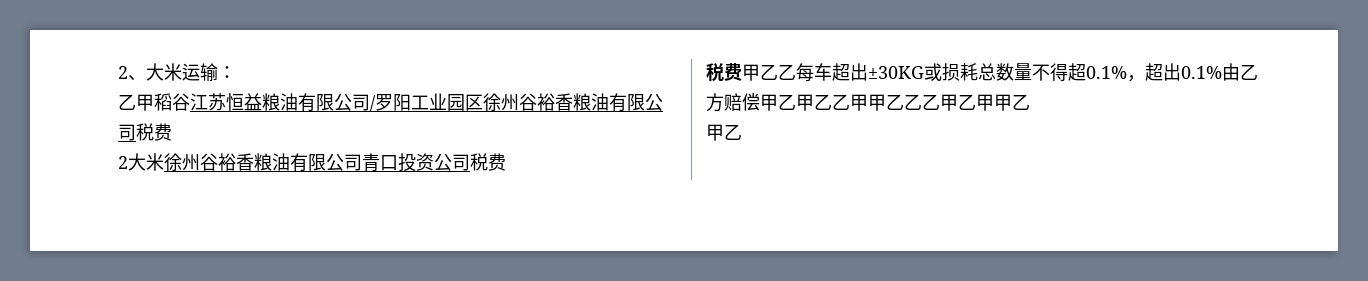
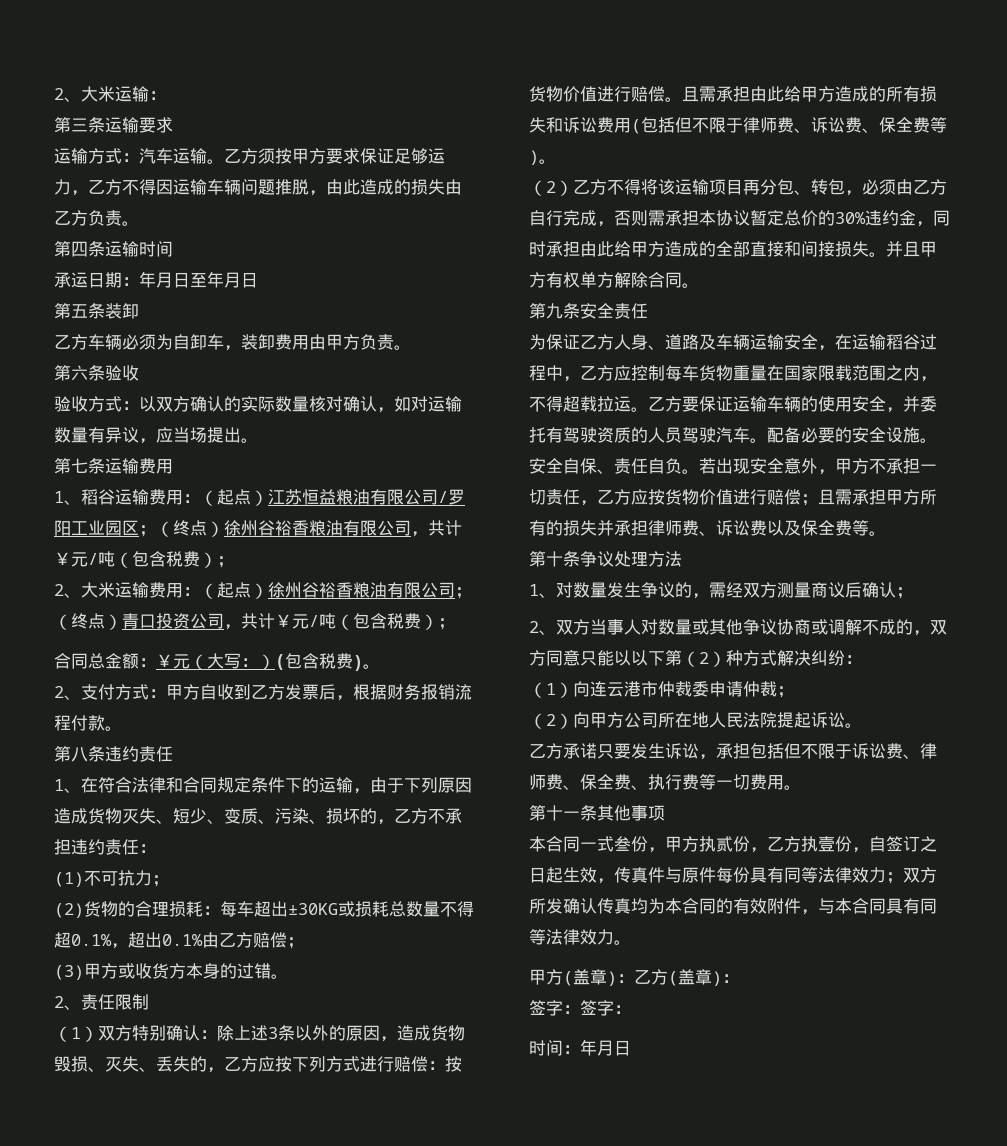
[118,93,190,111] 乙甲稻谷 -> [54,117,173,133] [54,148,445,164] [54,179,462,196] [54,210,139,226] [54,241,173,257] [54,271,258,288] [54,303,139,319] [54,334,411,351] [54,365,139,381] [54,396,462,413] [54,427,258,444] [54,458,173,474] [54,489,268,506] 第三条运输要求 // 运输方式：汽车运输。乙方须按甲方要求保证足够运力，乙方不得因运输车辆问题推脱，由此造成的损失由乙方负责。 // 第四条运输时间 // 承运日期：年月日至年月日 // 第五条装卸 // 乙方车辆必须为自卸车，装卸费用由甲方负责。 // 第六条验收 // 验收方式：以双方确认的实际数量核对确认，如对运输数量有异议，应当场提出。 // 第七条运输费用 // 1、稻谷运输费用：（起点）
[483,93,663,112] [118,123,172,141] [118,153,362,172] 徐州谷裕香粮油有限公司税费 // 2大米徐州谷裕香粮油有限公司 -> [139,520,462,537] [54,551,234,568] [54,582,472,599] [54,613,122,630] ；（终点）徐州谷裕香粮油有限公司，共计￥元/吨（包含税费）； // 2、大米运输费用：（起点）徐州谷裕香粮油有限公司；（终点）
[470,153,506,171] [706,63,796,82] 税费 // 税费甲乙乙 -> [224,613,455,630] [54,653,380,671] [54,684,472,701] [54,715,122,731] [54,746,173,762] [54,777,472,794] [54,808,462,825] [54,839,156,855] [54,870,169,887] [54,901,220,918] ，共计￥元/吨（包含税费）； // 合同总金额：￥元（大写：）(包含税费)。 // 2、支付方式：甲方自收到乙方发票后，根据财务报销流程付款。 // 第八条违约责任 // 1、在符合法律和合同规定条件下的运输，由于下列原因造成货物灭失、短少、变质、污染、损坏的，乙方不承担违约责任： // (1)不可抗力； // (2)货物的合理损耗：
[760,94,1030,111] [706,124,742,141] 甲乙甲乙乙甲甲乙乙乙甲乙甲甲乙 // 甲乙 -> [287,937,304,949] [54,963,288,980] [54,994,149,1010] [54,1025,465,1042] [54,1056,462,1073] [529,86,937,102] [529,117,947,134] [529,150,556,165] [529,179,947,196] [529,210,950,227] [529,241,937,257] [529,272,699,288] [529,303,648,319] [529,334,937,351] [529,365,937,382] [529,396,937,413] [529,427,937,443] [529,458,937,475] [529,489,937,506] [529,520,886,536] [529,551,682,567] [529,582,913,599] [529,619,947,636] [529,650,862,667] [529,681,794,698] [529,712,862,729] [529,743,937,760] [529,774,801,790] [529,805,665,821] [529,836,937,853] [529,867,937,884] [529,898,937,915] [529,929,631,945] [529,969,739,986] [529,1000,631,1016] [529,1039,631,1056] ； // (3)甲方或收货方本身的过错。 // 2、责任限制 // （1）双方特别确认：除上述3条以外的原因，造成货物毁损、灭失、丢失的，乙方应按下列方式进行赔偿：按货物价值进行赔偿。且需承担由此给甲方造成的所有损失和诉讼费用(包括但不限于律师费、诉讼费、保全费等)。 // （2）乙方不得将该运输项目再分包、转包，必须由乙方自行完成，否则需承担本协议暂定总价的30%违约金，同时承担由此给甲方造成的全部直接和间接损失。并且甲方有权单方解除合同。 // 第九条安全责任 // 为保证乙方人身、道路及车辆运输安全，在运输稻谷过程中，乙方应控制每车货物重量在国家限载范围之内，不得超载拉运。乙方要保证运输车辆的使用安全，并委托有驾驶资质的人员驾驶汽车。配备必要的安全设施。安全自保、责任自负。若出现安全意外，甲方不承担一切责任，乙方应按货物价值进行赔偿；且需承担甲方所有的损失并承担律师费、诉讼费以及保全费等。 // 第十条争议处理方法 // 1、对数量发生争议的，需经双方测量商议后确认； // 2、双方当事人对数量或其他争议协商或调解不成的，双方同意只能以以下第（2）种方式解决纠纷： // （1）向连云港市仲裁委申请仲裁； // （2）向甲方公司所在地人民法院提起诉讼。 // 乙方承诺只要发生诉讼，承担包括但不限于诉讼费、律师费、保全费、执行费等一切费用。 // 第十一条其他事项 // 本合同一式叁份，甲方执贰份，乙方执壹份，自签订之日起生效，传真件与原件每份具有同等法律效力；双方所发确认传真均为本合同的有效附件，与本合同具有同等法律效力。 // 甲方(盖章)：乙方(盖章)： // 签字：签字： // 时间：年月日

